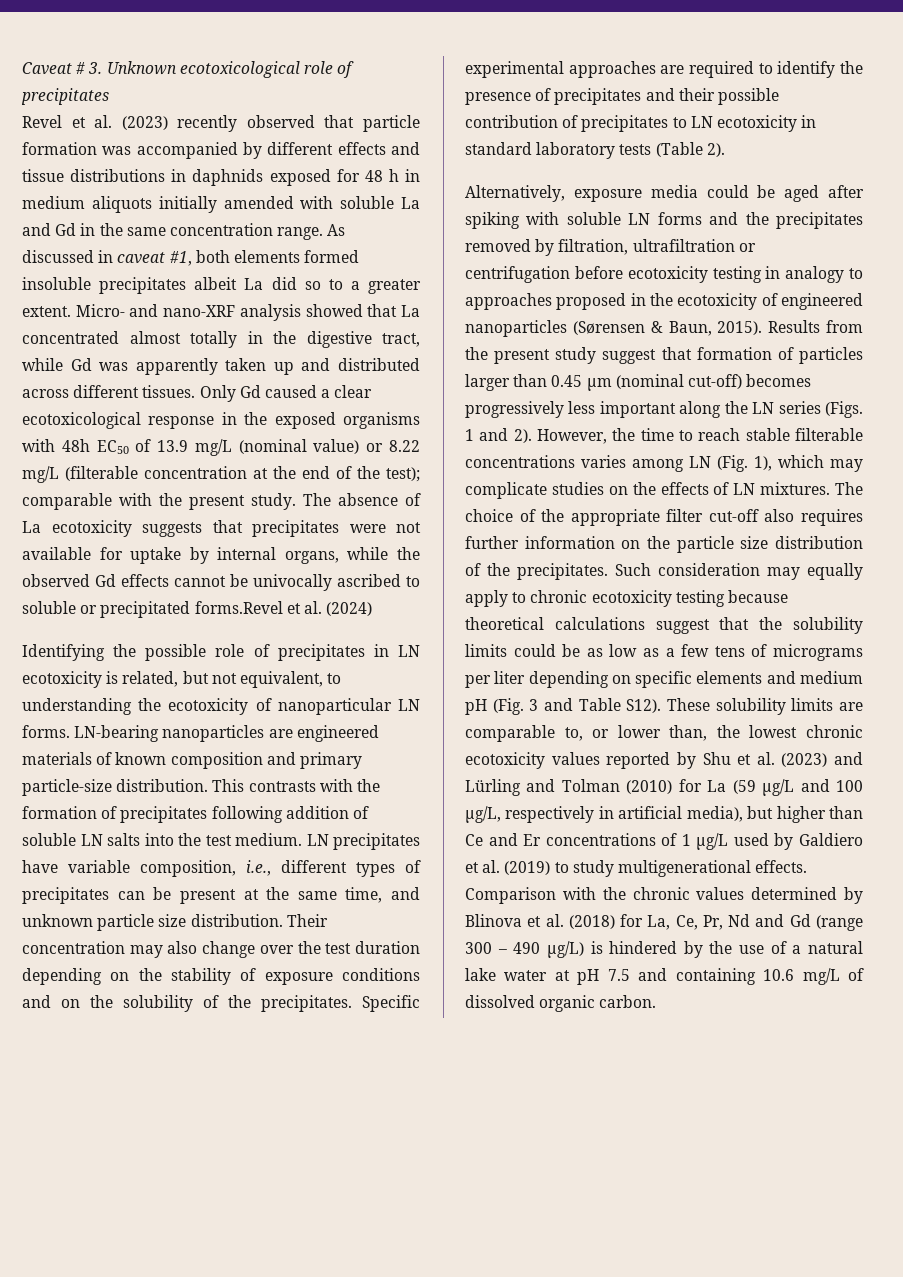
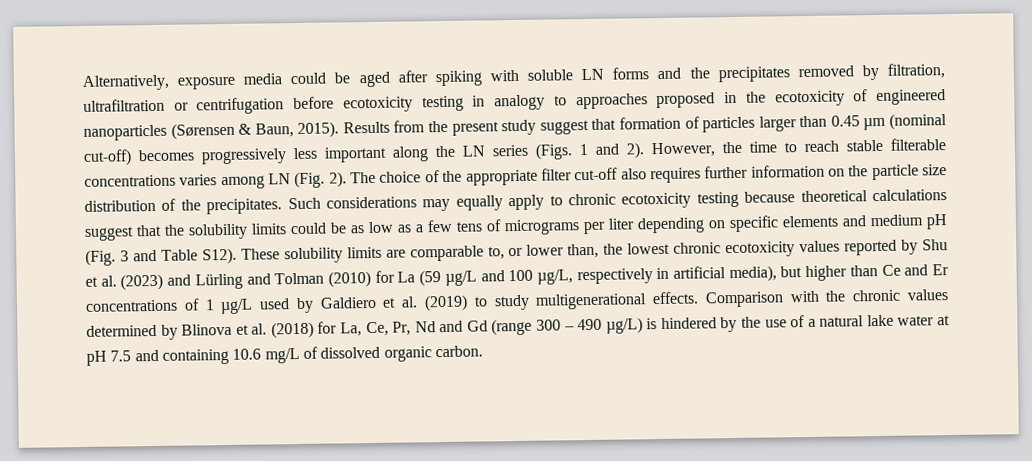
[22,61,355,78] [21,88,109,105] [22,115,420,132] [22,142,420,159] [22,169,420,186] [22,196,420,213] [22,223,346,240] [22,250,360,266] [22,277,421,294] [22,304,421,321] [22,331,420,348] [22,358,420,375] [22,385,373,402] [22,412,420,429] [22,439,420,456] [22,466,420,483] [22,493,421,510] [22,520,421,537] [22,547,420,564] [22,574,420,591] [22,601,373,618] [22,644,420,661] [22,671,342,688] [22,698,420,715] [22,725,379,742] [22,752,362,769] [22,779,380,796] [22,806,369,823] [22,833,420,850] [22,860,421,877] [22,887,420,904] [22,914,328,931] [22,941,421,958] [22,968,420,985] [22,995,420,1012] [465,61,863,78] [465,88,779,105] [465,115,817,132] [465,142,725,159] Caveat # 3. Unknown ecotoxicological role of precipitates // Revel et al. (2023) recently observed that particle formation was accompanied by different effects and tissue distributions in daphnids exposed for 48 h in medium aliquots initially amended with soluble La and Gd in the same concentration range. As discussed in caveat #1, both elements formed insoluble precipitates albeit La did so to a greater extent. Micro- and nano-XRF analysis showed that La concentrated almost totally in the digestive tract, while Gd was apparently taken up and distributed across different tissues. Only Gd caused a clear ecotoxicological response in the exposed organisms with 48h EC50 of 13.9 mg/L (nominal value) or 8.22 mg/L (filterable concentration at the end of the test); comparable with the present study. The absence of La ecotoxicity suggests that precipitates were not available for uptake by internal organs, while the observed Gd effects cannot be univocally ascribed to soluble or precipitated forms.Revel et al. (2024) // Identifying the possible role of precipitates in LN ecotoxicity is related, but not equivalent, to understanding the ecotoxicity of nanoparticular LN forms. LN-bearing nanoparticles are engineered materials of known composition and primary particle-size distribution. This contrasts with the formation of precipitates following addition of soluble LN salts into the test medium. LN precipitates have variable composition, i.e., different types of precipitates can be present at the same time, and unknown particle size distribution. Their concentration may also change over the test duration depending on the stability of exposure conditions and on the solubility of the precipitates. Specific experimental approaches are required to identify the presence of precipitates and their possible contribution of precipitates to LN ecotoxicity in standard laboratory tests (Table 2). // -> (82, 82) none
[754,455,863,472] [465,482,831,499] 1), which may complicate studies on the effects of LN mixtures. -> [328,171,347,188] 2).
[658,563,760,576] consideration -> [326,196,417,209] considerations

